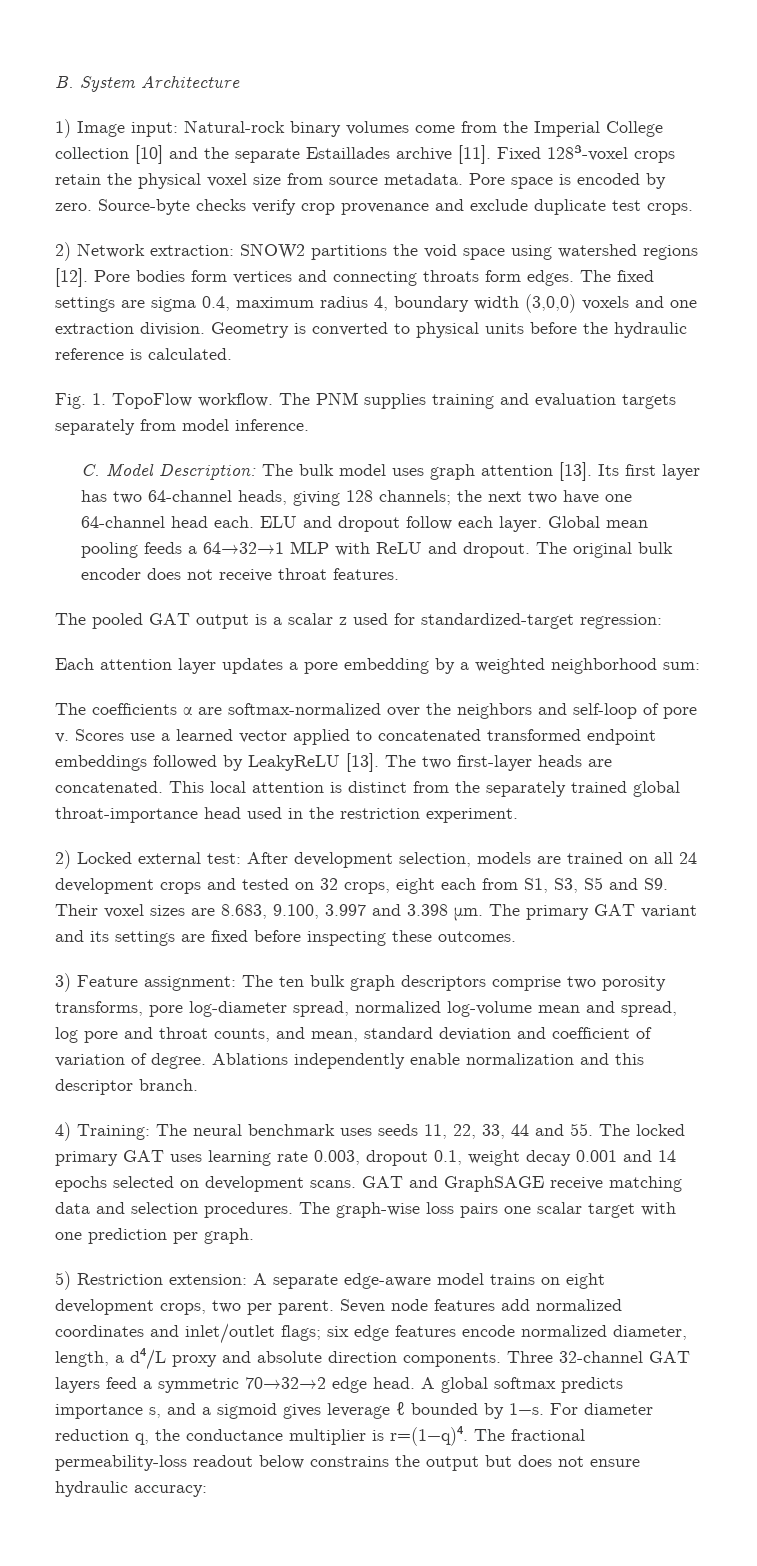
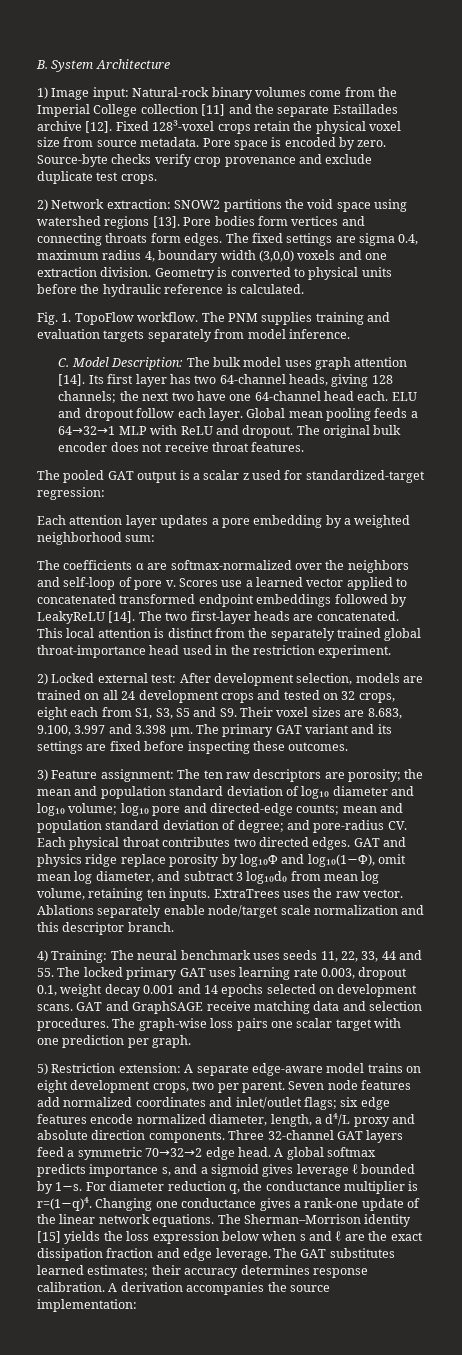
[135,145,163,164] [10] -> [201,104,226,116] [11]
[458,145,491,164] [11]. -> [85,121,113,133] [12].
[55,268,88,287] [12]. -> [152,216,180,228] [13].
[558,462,592,481] [13]. -> [58,374,86,386] [14].
[346,753,379,772] [13]. -> [108,611,136,623] [14].
[310,975,666,991] [55,1001,677,1017] [55,1027,652,1043] [55,1053,460,1069] bulk graph descriptors comprise two porosity transforms, pore log-diameter spread, normalized log-volume mean and spread, log pore and throat counts, and mean, standard deviation and coefficient of variation of degree. Ablations independently enable -> [225,769,424,782] [37,786,414,799] [37,803,403,816] [37,820,407,833] [37,837,406,850] [37,854,406,867] [37,871,380,884] [37,888,403,901] [37,905,311,918] raw descriptors are porosity; the mean and population standard deviation of log₁₀ diameter and log₁₀ volume; log₁₀ pore and directed-edge counts; mean and population standard deviation of degree; and pore-radius CV. Each physical throat contributes two directed edges. GAT and physics ridge replace porosity by log₁₀Φ and log₁₀(1−Φ), omit mean log diameter, and subtract 3 log₁₀d₀ from mean log volume, retaining ten inputs. ExtraTrees uses the raw vector. Ablations separately enable node/target scale
[474,1429,585,1441] [55,1455,640,1471] [55,1481,207,1497] The fractional permeability-loss readout below constrains the output but does not ensure hydraulic accuracy: -> [95,1198,420,1211] [37,1214,412,1227] [37,1231,423,1244] [37,1248,395,1261] [37,1265,368,1278] [37,1282,330,1295] [37,1299,137,1312] Changing one conductance gives a rank-one update of the linear network equations. The Sherman–Morrison identity [15] yields the loss expression below when s and ℓ are the exact dissipation fraction and edge leverage. The GAT substitutes learned estimates; their accuracy determines response calibration. A derivation accompanies the source implementation:

